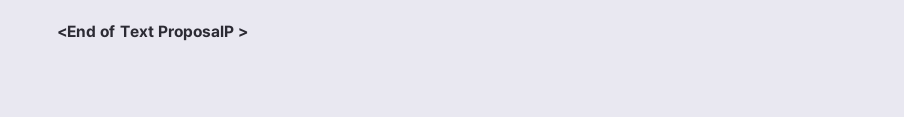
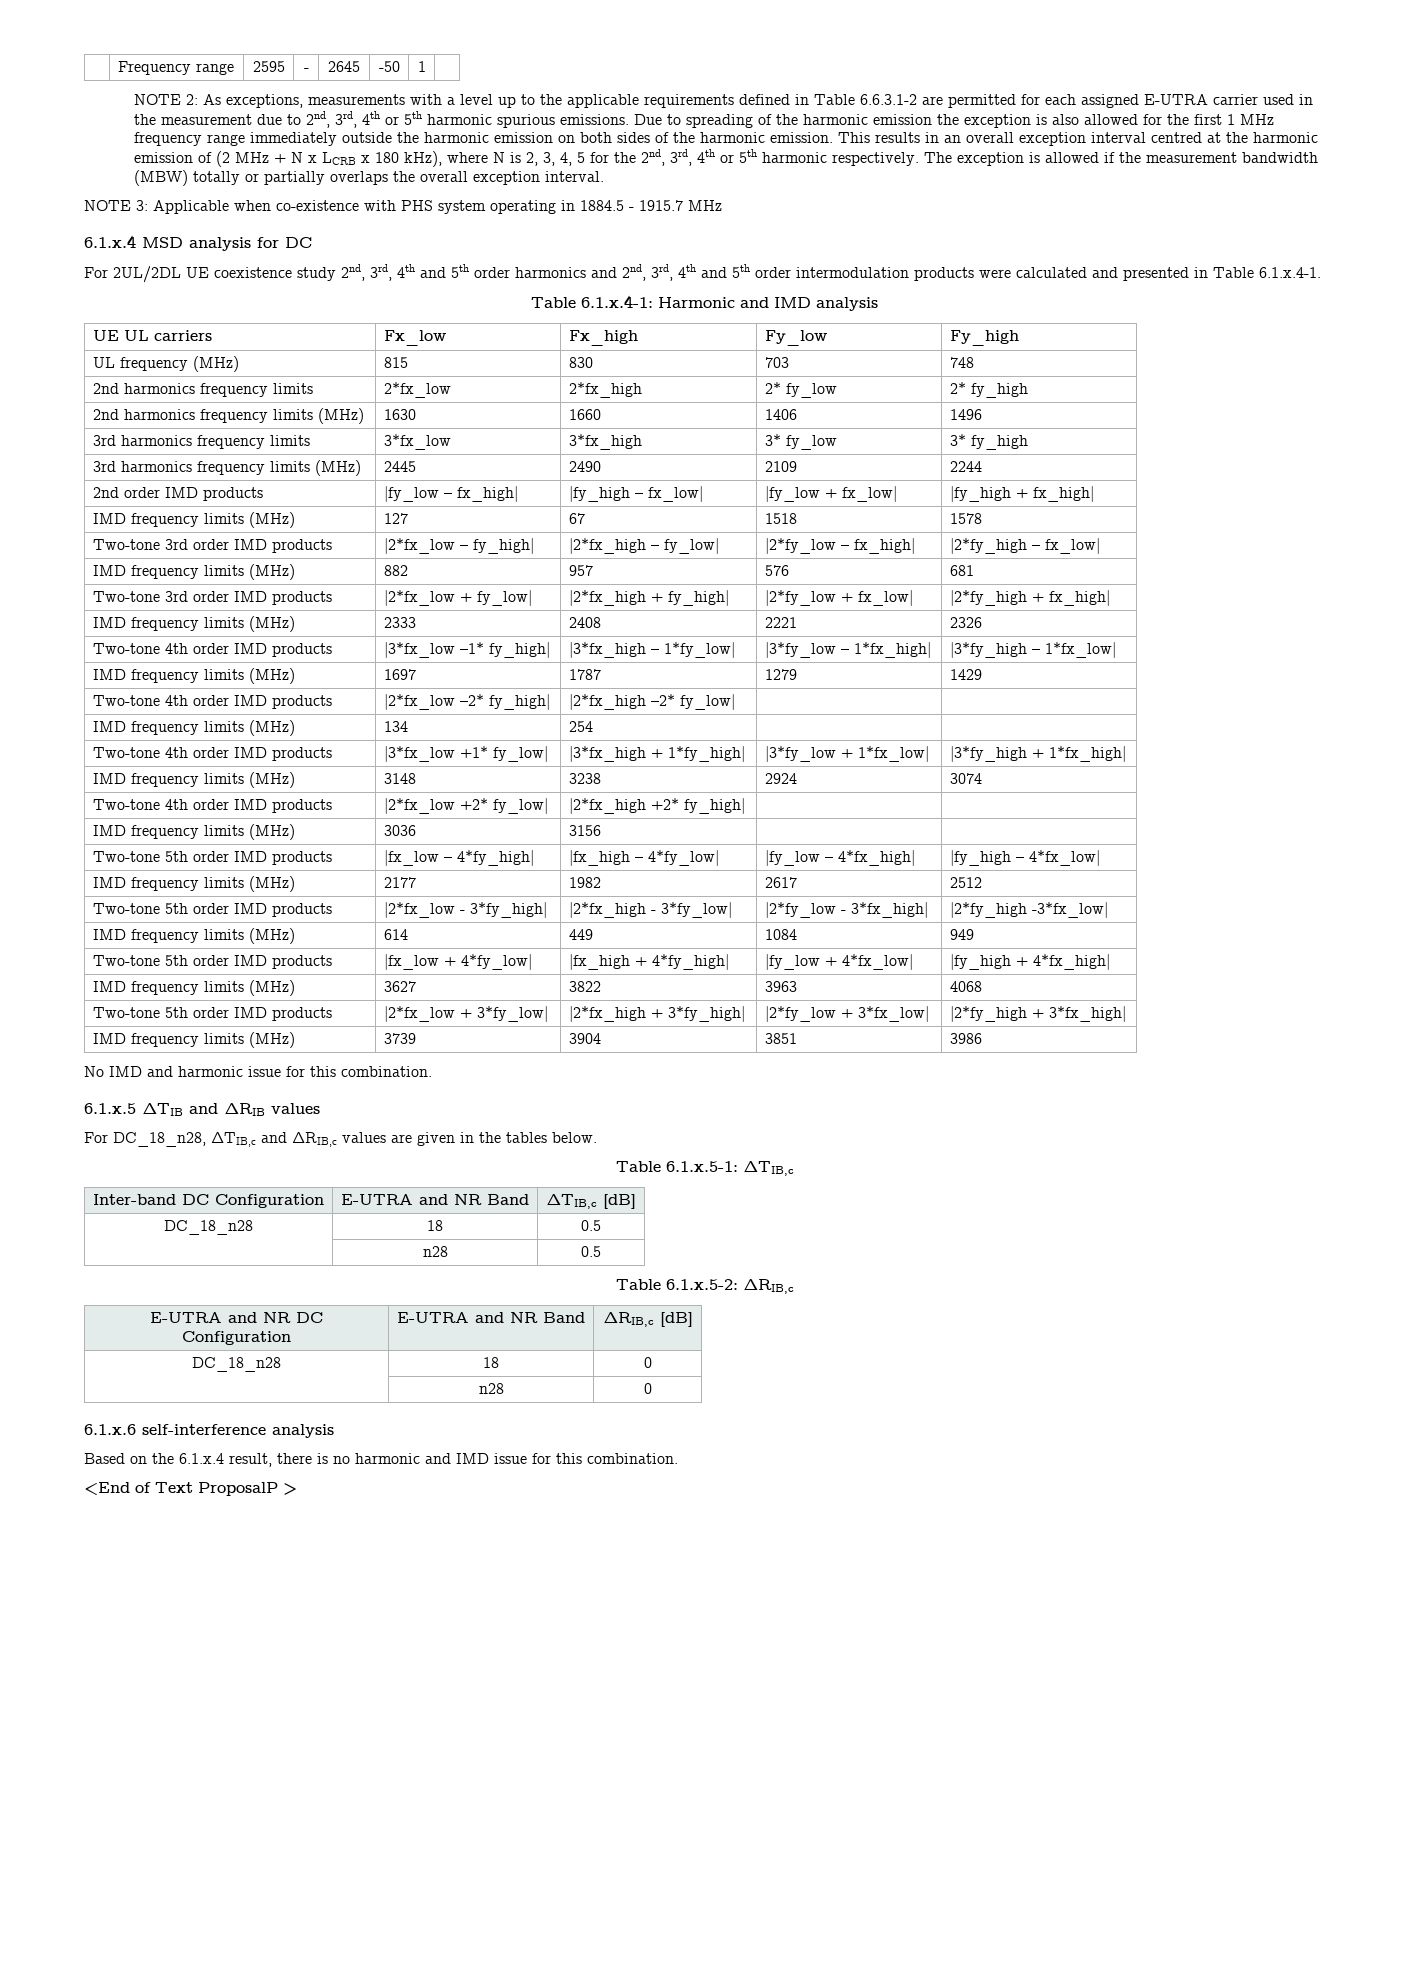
(57, 31) none -> [117,61,234,75] [252,61,285,72] [303,68,309,72] [328,61,360,72] [378,61,400,72] [417,61,426,72] [134,94,1314,108] [134,111,1275,128] [134,132,1319,146] [134,149,1319,167] [134,170,605,186] [84,200,722,214] [84,235,312,251] [84,264,1321,283] [531,295,878,311] [92,330,212,341] [383,330,446,346] [568,330,638,346] [764,330,827,346] [949,330,1019,346] [92,356,239,372] [383,357,408,368] [568,357,593,368] [764,357,789,368] [949,357,974,368] [92,383,313,397] [383,382,451,398] [568,382,642,398] [764,382,837,398] [949,382,1028,398] [92,408,364,424] [383,409,416,420] [568,409,601,420] [764,409,797,420] [949,409,982,420] [92,435,310,449] [383,434,451,450] [568,434,642,450] [764,434,837,450] [949,434,1028,450] [92,460,361,476] [383,461,416,472] [568,461,601,472] [764,461,797,472] [949,461,982,472] [92,487,263,501] [383,486,518,502] [568,486,703,502] [764,486,897,502] [949,486,1094,502] [92,512,295,528] [383,513,408,524] [568,513,585,524] [764,513,797,524] [949,513,982,524] [92,539,332,553] [383,538,534,554] [568,538,719,554] [764,538,915,554] [949,538,1100,554] [92,564,295,580] [383,565,408,576] [568,565,593,576] [764,565,789,576] [949,565,974,576] [92,591,332,605] [383,590,532,606] [568,590,729,606] [764,590,913,606] [949,590,1110,606] [92,616,295,632] [383,617,416,628] [568,617,601,628] [764,617,797,628] [949,617,982,628] [92,643,332,657] [383,642,550,658] [568,642,735,658] [764,642,931,658] [949,642,1116,658] [92,668,295,684] [383,669,416,680] [568,669,601,680] [764,669,797,680] [949,669,982,680] [92,695,332,709] [383,694,550,710] [568,694,735,710] [92,720,295,736] [383,721,408,732] [568,721,593,732] [92,747,332,761] [383,746,548,762] [568,746,745,762] [764,746,929,762] [949,746,1126,762] [92,772,295,788] [383,773,416,784] [568,773,601,784] [764,773,797,784] [949,773,982,784] [92,799,332,813] [383,798,548,814] [568,798,745,814] [92,824,295,840] [383,825,416,836] [568,825,601,836] [92,851,332,865] [383,850,534,866] [568,850,719,866] [764,850,915,866] [949,850,1100,866] [92,876,295,892] [383,877,416,888] [568,877,601,888] [764,877,797,888] [949,877,982,888] [92,903,332,917] [383,902,547,918] [568,902,732,918] [764,902,928,918] [949,902,1108,918] [92,928,295,944] [383,929,408,940] [568,929,593,940] [764,929,797,940] [949,929,974,940] [92,955,332,969] [383,954,532,970] [568,954,729,970] [764,954,913,970] [949,954,1110,970] [92,980,295,996] [383,981,416,992] [568,981,601,992] [764,981,797,992] [949,981,982,992] [92,1007,332,1021] [383,1006,548,1022] [568,1006,745,1022] [764,1006,929,1022] [949,1006,1126,1022] [92,1032,295,1048] [383,1033,416,1044] [568,1033,601,1044] [764,1033,797,1044] [949,1033,982,1044] [84,1066,432,1077] [84,1103,320,1116] [84,1132,597,1147] [615,1161,794,1176] [93,1194,324,1208] [341,1194,529,1205] [546,1194,636,1209] [164,1220,253,1235] [427,1220,443,1231] [581,1220,601,1231] [422,1246,448,1257] [581,1246,601,1257] [615,1279,794,1294] [150,1312,323,1323] [182,1331,291,1345] [397,1312,585,1323] [602,1312,693,1327] [192,1357,281,1372] [483,1357,499,1368] [643,1357,652,1368] [478,1383,504,1394] [643,1383,652,1394] [84,1424,334,1438] [84,1453,678,1467] | Frequency range | 2595 | - | 2645 | -50 | 1 | // NOTE 2: As exceptions, measurements with a level up to the applicable requirements defined in Table 6.6.3.1-2 are permitted for each assigned E-UTRA carrier used in the measurement due to 2nd, 3rd, 4th or 5th harmonic spurious emissions. Due to spreading of the harmonic emission the exception is also allowed for the first 1 MHz frequency range immediately outside the harmonic emission on both sides of the harmonic emission. This results in an overall exception interval centred at the harmonic emission of (2 MHz + N x LCRB x 180 kHz), where N is 2, 3, 4, 5 for the 2nd, 3rd, 4th or 5th harmonic respectively. The exception is allowed if the measurement bandwidth (MBW) totally or partially overlaps the overall exception interval. // NOTE 3: Applicable when co-existence with PHS system operating in 1884.5 - 1915.7 MHz // 6.1.x.4 MSD analysis for DC // For 2UL/2DL UE coexistence study 2nd, 3rd, 4th and 5th order harmonics and 2nd, 3rd, 4th and 5th order intermodulation products were calculated and presented in Table 6.1.x.4-1. // Table 6.1.x.4-1: Harmonic and IMD analysis // UE UL carriers | Fx_low | Fx_high | Fy_low | Fy_high // UL frequency (MHz) | 815 | 830 | 703 | 748 // 2nd harmonics frequency limits | 2*fx_low | 2*fx_high | 2* fy_low | 2* fy_high // 2nd harmonics frequency limits (MHz) | 1630 | 1660 | 1406 | 1496 // 3rd harmonics frequency limits | 3*fx_low | 3*fx_high | 3* fy_low | 3* fy_high // 3rd harmonics frequency limits (MHz) | 2445 | 2490 | 2109 | 2244 // 2nd order IMD products | |fy_low – fx_high| | |fy_high – fx_low| | |fy_low + fx_low| | |fy_high + fx_high| // IMD frequency limits (MHz) | 127 | 67 | 1518 | 1578 // Two-tone 3rd order IMD products | |2*fx_low – fy_high| | |2*fx_high – fy_low| | |2*fy_low – fx_high| | |2*fy_high – fx_low| // IMD frequency limits (MHz) | 882 | 957 | 576 | 681 // Two-tone 3rd order IMD products | |2*fx_low + fy_low| | |2*fx_high + fy_high| | |2*fy_low + fx_low| | |2*fy_high + fx_high| // IMD frequency limits (MHz) | 2333 | 2408 | 2221 | 2326 // Two-tone 4th order IMD products | |3*fx_low –1* fy_high| | |3*fx_high – 1*fy_low| | |3*fy_low – 1*fx_high| | |3*fy_high – 1*fx_low| // IMD frequency limits (MHz) | 1697 | 1787 | 1279 | 1429 // Two-tone 4th order IMD products | |2*fx_low –2* fy_high| | |2*fx_high –2* fy_low| | | // IMD frequency limits (MHz) | 134 | 254 | | // Two-tone 4th order IMD products | |3*fx_low +1* fy_low| | |3*fx_high + 1*fy_high| | |3*fy_low + 1*fx_low| | |3*fy_high + 1*fx_high| // IMD frequency limits (MHz) | 3148 | 3238 | 2924 | 3074 // Two-tone 4th order IMD products | |2*fx_low +2* fy_low| | |2*fx_high +2* fy_high| | | // IMD frequency limits (MHz) | 3036 | 3156 | | // Two-tone 5th order IMD products | |fx_low – 4*fy_high| | |fx_high – 4*fy_low| | |fy_low – 4*fx_high| | |fy_high – 4*fx_low| // IMD frequency limits (MHz) | 2177 | 1982 | 2617 | 2512 // Two-tone 5th order IMD products | |2*fx_low - 3*fy_high| | |2*fx_high - 3*fy_low| | |2*fy_low - 3*fx_high| | |2*fy_high -3*fx_low| // IMD frequency limits (MHz) | 614 | 449 | 1084 | 949 // Two-tone 5th order IMD products | |fx_low + 4*fy_low| | |fx_high + 4*fy_high| | |fy_low + 4*fx_low| | |fy_high + 4*fx_high| // IMD frequency limits (MHz) | 3627 | 3822 | 3963 | 4068 // Two-tone 5th order IMD products | |2*fx_low + 3*fy_low| | |2*fx_high + 3*fy_high| | |2*fy_low + 3*fx_low| | |2*fy_high + 3*fx_high| // IMD frequency limits (MHz) | 3739 | 3904 | 3851 | 3986 // No IMD and harmonic issue for this combination. // 6.1.x.5 ∆TIB and ∆RIB values // For DC_18_n28, ΔTIB,c and ΔRIB,c values are given in the tables below. // Table 6.1.x.5-1: ΔTIB,c // Inter-band DC Configuration | E-UTRA and NR Band | ΔTIB,c [dB] // DC_18_n28 | 18 | 0.5 // | n28 | 0.5 // Table 6.1.x.5-2: ΔRIB,c // E-UTRA and NR DC Configuration | E-UTRA and NR Band | ΔRIB,c [dB] // DC_18_n28 | 18 | 0 // | n28 | 0 // 6.1.x.6 self-interference analysis // Based on the 6.1.x.4 result, there is no harmonic and IMD issue for this combination. //

